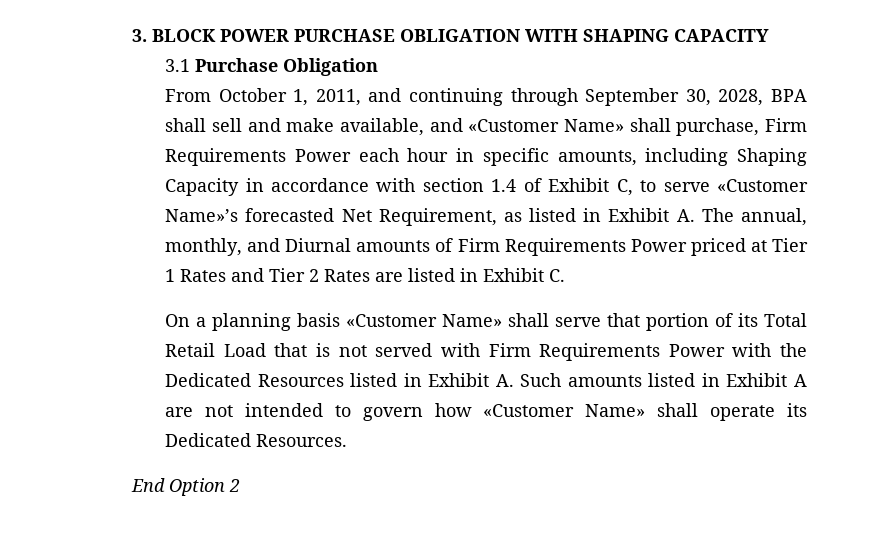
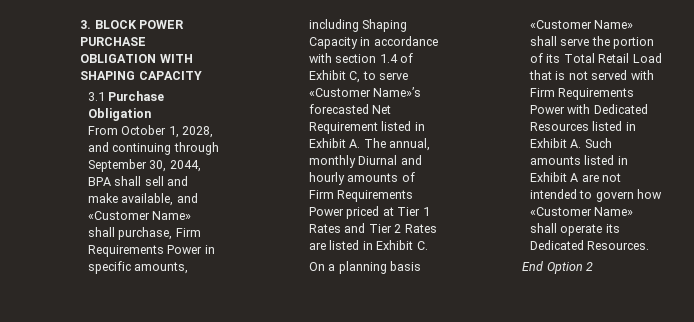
[315,89,361,106] 2011, -> [182,126,214,138] 2028,
[718,89,764,106] 2028, -> [169,160,201,172] 2044,
[358,148,449,162] each hour -> (203, 249) none
[378,208,522,226] Requirement, as -> [309,122,378,134] Requirement
[165,238,352,256] monthly, and Diurnal -> [309,155,422,168] [309,172,345,185] monthly Diurnal and hourly
[607,313,641,327] that -> [591,36,610,46] the
[780,343,808,357] the -> (591, 109) none

